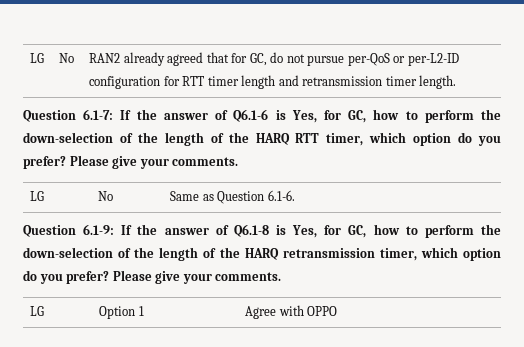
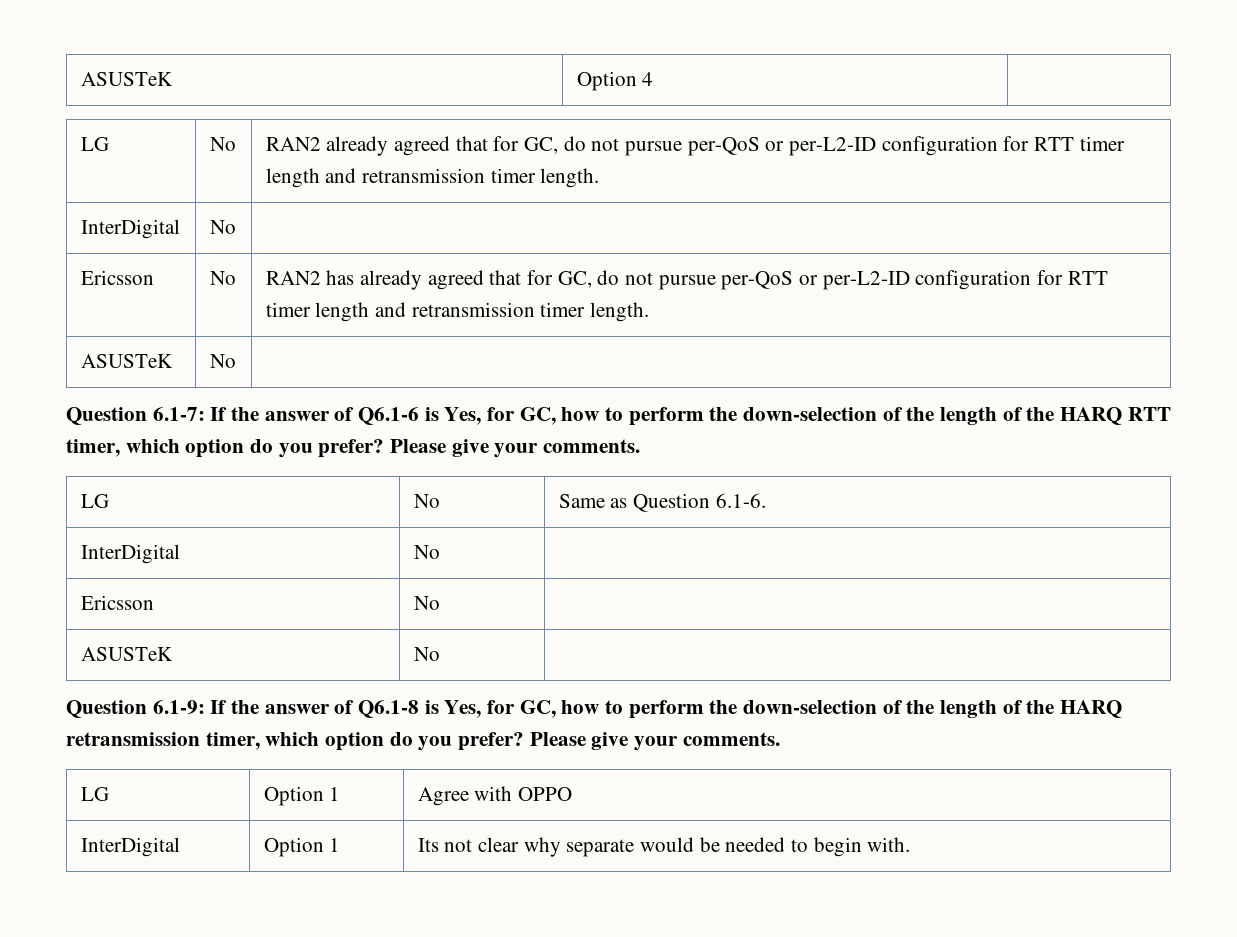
(30, 58) none -> [80,72,173,86] [576,71,654,91] ASUSTeK | Option 4 | //
(457, 82) none -> [80,219,180,239] [209,220,236,234] [80,270,154,285] [209,271,236,285] [265,270,1108,290] [265,302,649,322] [80,354,173,368] [209,354,236,368] // InterDigital | No | // Ericsson | No | RAN2 has already agreed that for GC, do not pursue per-QoS or per-L2-ID configuration for RTT timer length and retransmission timer length. // ASUSTeK | No |
(295, 195) none -> [80,544,180,564] [413,545,440,559] [80,595,154,610] [413,596,440,610] [80,647,173,661] [413,647,440,661] // InterDigital | No | // Ericsson | No | // ASUSTeK | No |
(338, 311) none -> [80,837,180,857] [263,837,341,857] [417,837,911,857] // InterDigital | Option 1 | Its not clear why separate would be needed to begin with.

